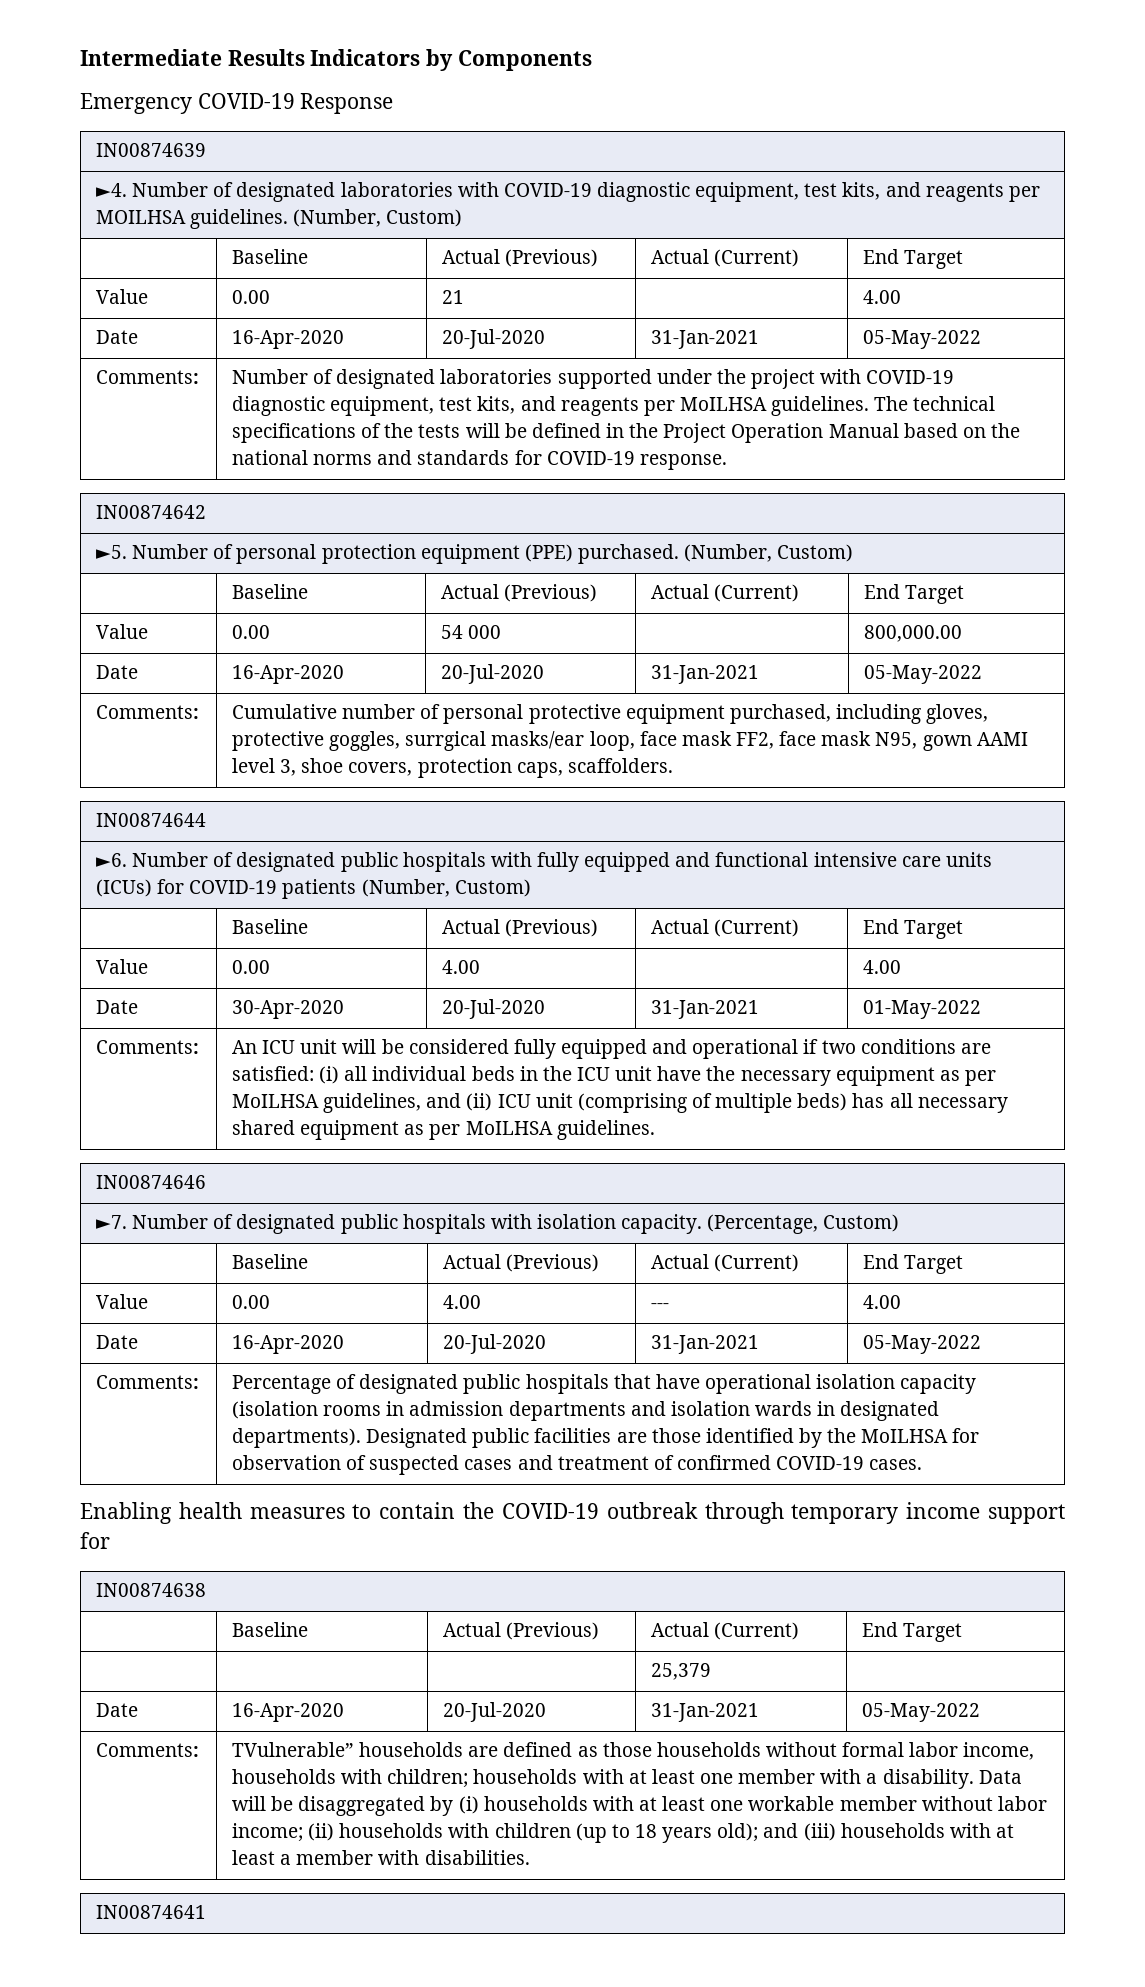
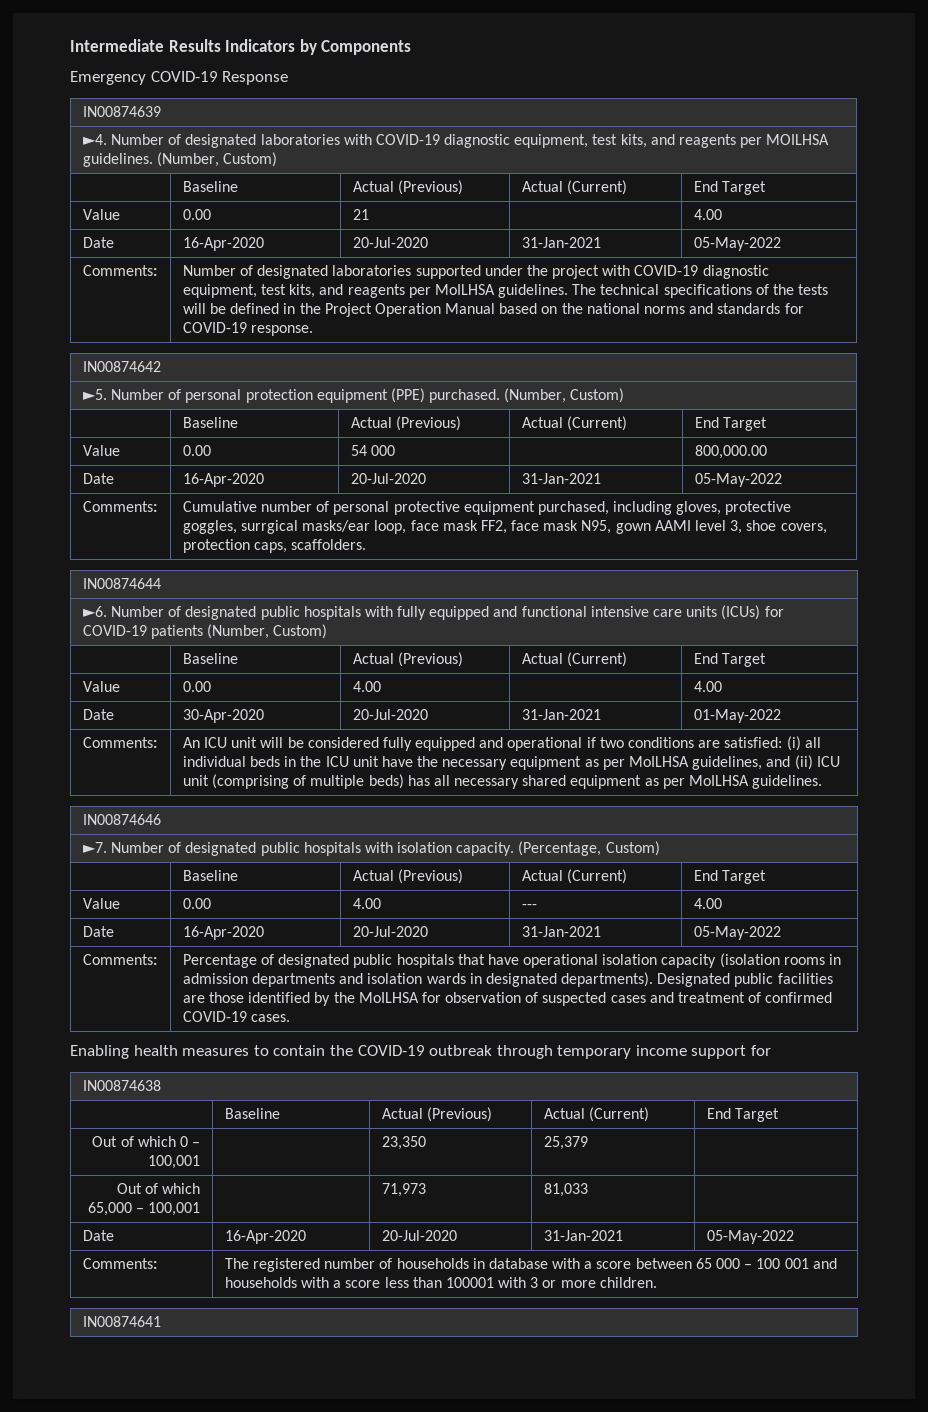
[651,1663,712,1680] [96,1703,139,1717] [232,1703,345,1722] [443,1702,547,1722] [651,1703,760,1722] [862,1703,981,1722] [96,1743,200,1757] [232,1742,1035,1760] [232,1769,1022,1789] [232,1796,1047,1816] [232,1823,1014,1843] [232,1850,530,1865] | | | 25,379 | // Date | 16-Apr-2020 | 20-Jul-2020 | 31-Jan-2021 | 05-May-2022 // Comments: | TVulnerable” households are defined as those households without formal labor income, households with children; households with at least one member with a disability. Data will be disaggregated by (i) households with at least one workable member without labor income; (ii) households with children (up to 18 years old); and (iii) households with at least a member with disabilities. -> [92,1136,201,1147] [148,1155,201,1169] [381,1136,426,1150] [543,1136,588,1150] [116,1183,201,1194] [87,1202,201,1216] [381,1183,426,1197] [543,1183,588,1197] [82,1230,114,1241] [224,1230,306,1244] [381,1230,457,1241] [543,1230,623,1241] [706,1230,794,1244] [82,1258,157,1269] [224,1258,837,1272] [224,1277,657,1288] Out of which 0 – 100,001 | | 23,350 | 25,379 | // Out of which 65,000 – 100,001 | | 71,973 | 81,033 | // Date | 16-Apr-2020 | 20-Jul-2020 | 31-Jan-2021 | 05-May-2022 // Comments: | The registered number of households in database with a score between 65 000 – 100 001 and households with a score less than 100001 with 3 or more children.

